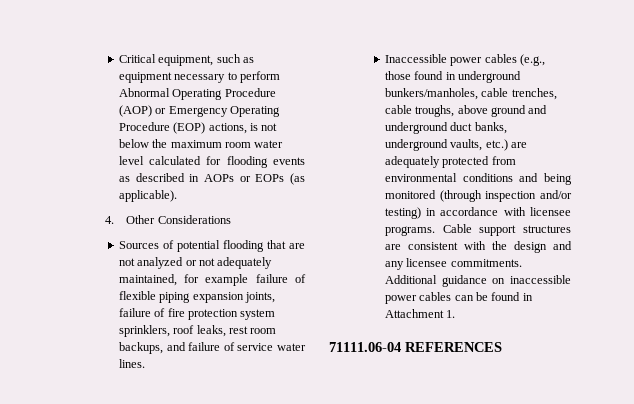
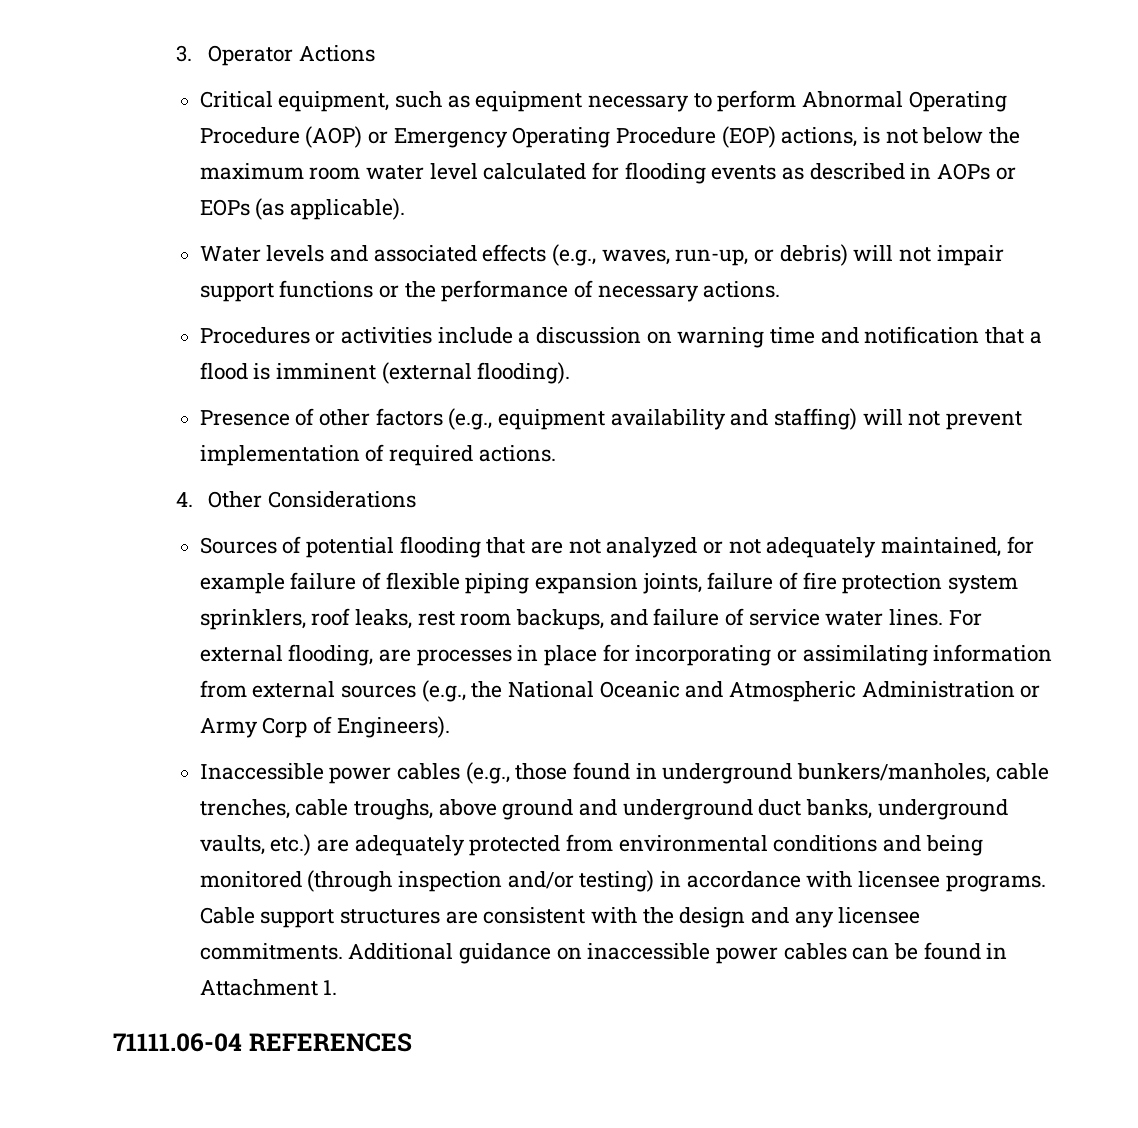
(118, 58) none -> [176,45,375,66] 3. Operator Actions //
(177, 196) none -> [199,244,1004,266] [199,280,781,302] [199,326,1042,348] [199,362,571,384] [199,408,1022,430] [199,444,556,466] // Water levels and associated effects (e.g., waves, run-up, or debris) will not impair support functions or the performance of necessary actions. // Procedures or activities include a discussion on warning time and notification that a flood is imminent (external flooding). // Presence of other factors (e.g., equipment availability and staffing) will not prevent implementation of required actions.
(145, 363) none -> [948,610,982,626] [199,644,1053,666] [199,680,1041,702] [199,716,450,738] For external flooding, are processes in place for incorporating or assimilating information from external sources (e.g., the National Oceanic and Atmospheric Administration or Army Corp of Engineers).

